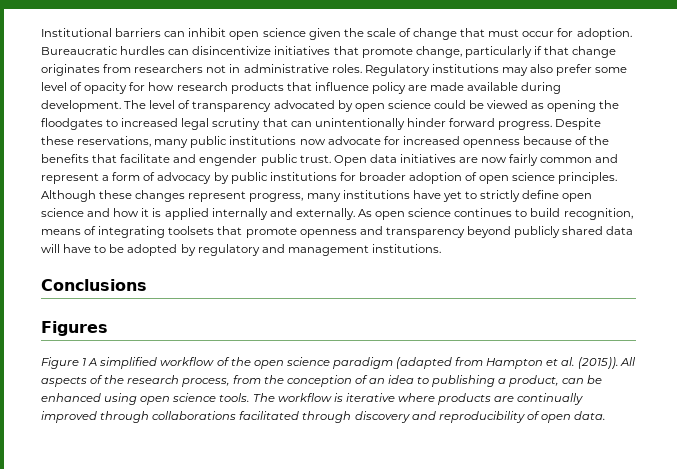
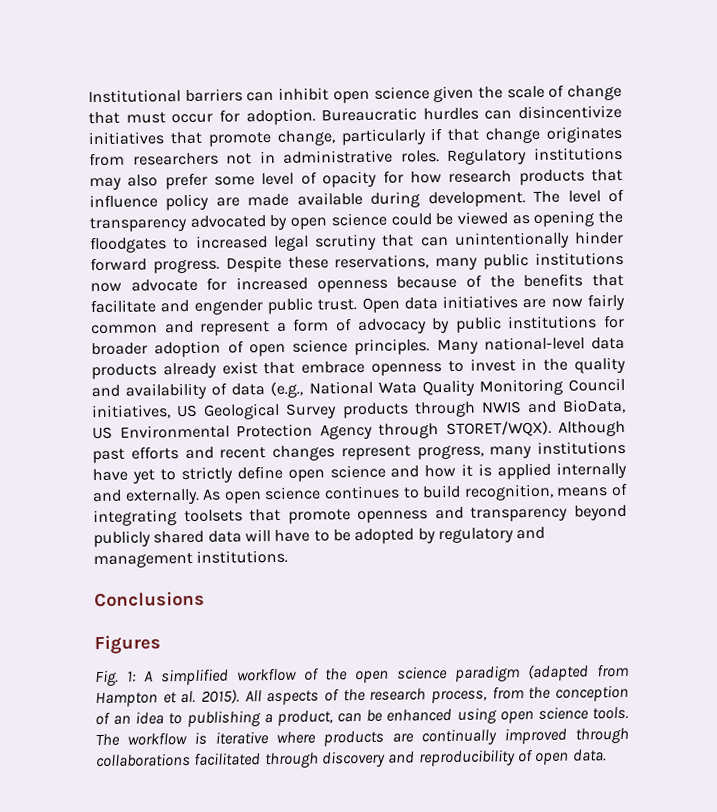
[41,190,133,202] Although these -> [436,336,625,355] [91,356,627,380] [91,377,625,400] [91,398,626,420] [92,420,626,440] [92,446,267,464] Many national-level data products already exist that embrace openness to invest in the quality and availability of data (e.g., National Wata Quality Monitoring Council initiatives, US Geological Survey products through NWIS and BioData, US Environmental Protection Agency through STORET/WQX). Although past efforts and recent
[41,357,87,369] Figure 1 -> [95,669,137,687] Fig. 1:
[577,357,618,369] (2015)). -> [200,689,240,704] 2015).

